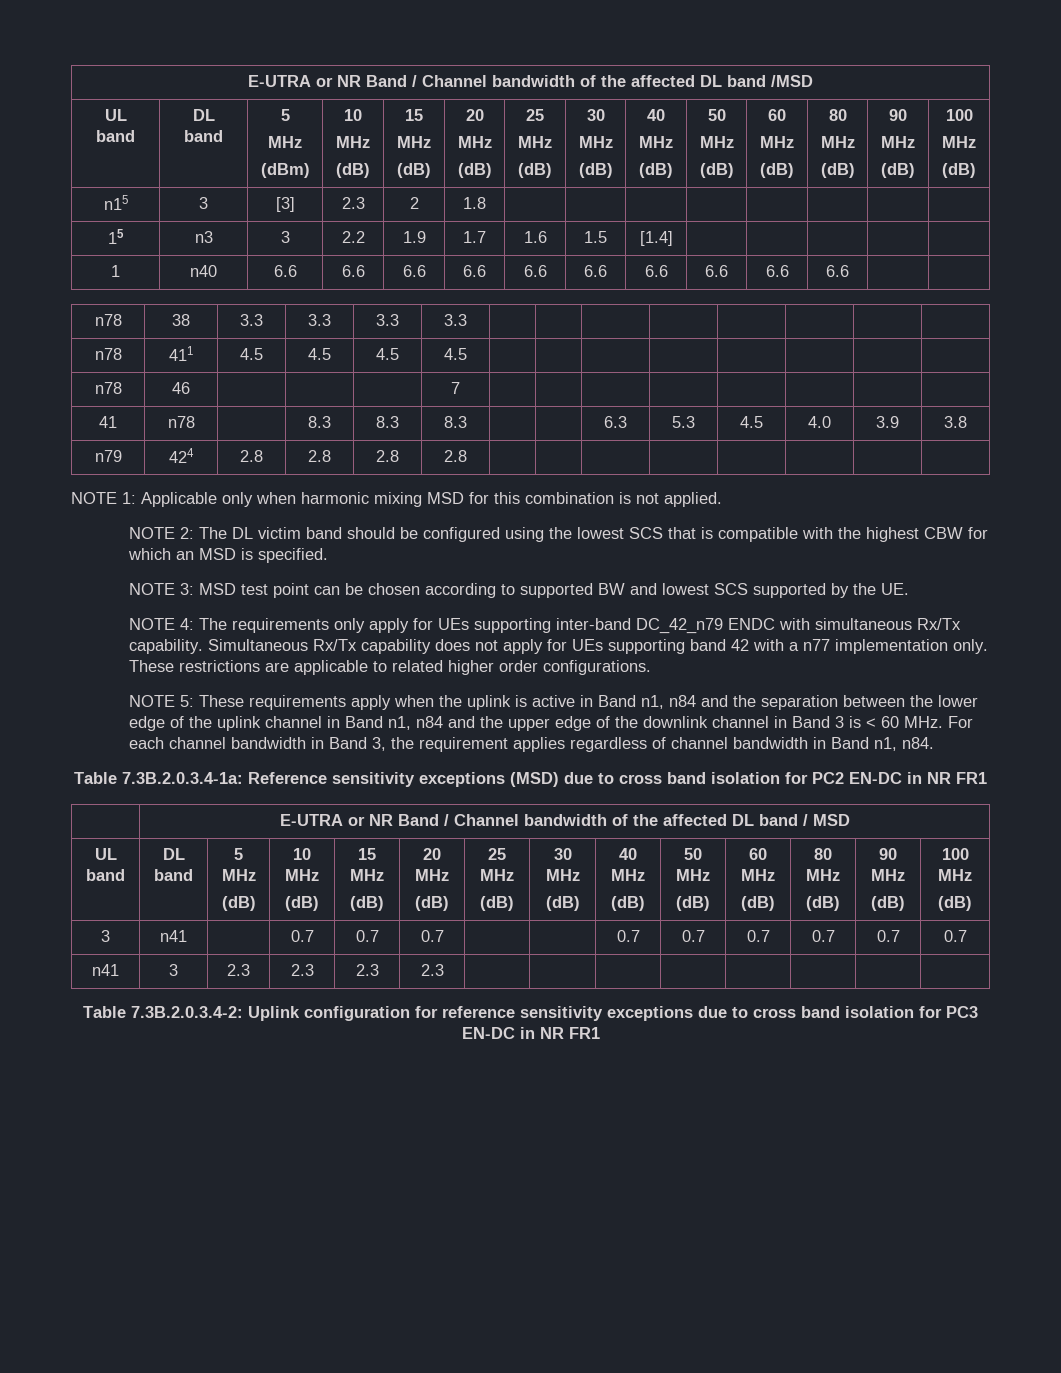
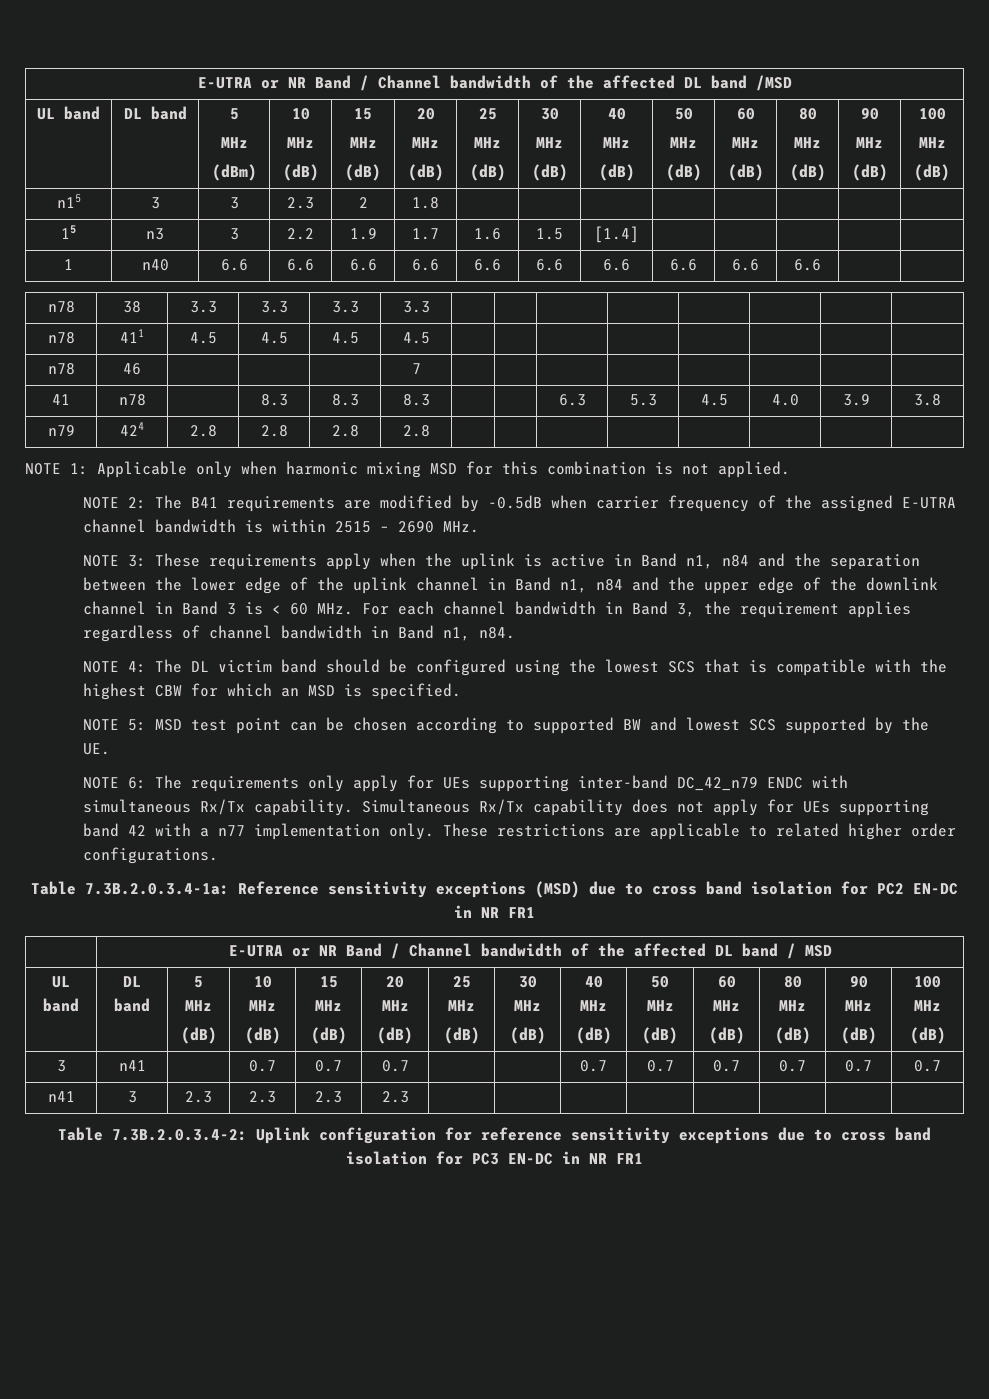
[275,197,295,212] [3] -> [229,197,239,209] 3
[232,527,989,542] [128,548,329,563] [129,583,910,598] [129,618,962,634] [129,639,989,654] [129,660,652,675] [129,695,195,707] DL victim band should be configured using the lowest SCS that is compatible with the highest CBW for which an MSD is specified. // NOTE 3: MSD test point can be chosen according to supported BW and lowest SCS supported by the UE. // NOTE 4: The requirements only apply for UEs supporting inter-band DC_42_n79 ENDC with simultaneous Rx/Tx capability. Simultaneous Rx/Tx capability does not apply for UEs supporting band 42 with a n77 implementation only. These restrictions are applicable to related higher order configurations. // NOTE 5: -> [190,495,956,512] [82,519,479,533] [82,555,146,567] B41 requirements are modified by -0.5dB when carrier frequency of the assigned E-UTRA channel bandwidth is within 2515 – 2690 MHz. // NOTE 3:
(935, 743) none -> [82,659,947,676] [82,683,461,700] [82,717,929,734] [82,743,110,755] [82,775,848,792] [82,799,929,816] [82,823,956,840] [82,847,218,864] // NOTE 4: The DL victim band should be configured using the lowest SCS that is compatible with the highest CBW for which an MSD is specified. // NOTE 5: MSD test point can be chosen according to supported BW and lowest SCS supported by the UE. // NOTE 6: The requirements only apply for UEs supporting inter-band DC_42_n79 ENDC with simultaneous Rx/Tx capability. Simultaneous Rx/Tx capability does not apply for UEs supporting band 42 with a n77 implementation only. These restrictions are applicable to related higher order configurations.

